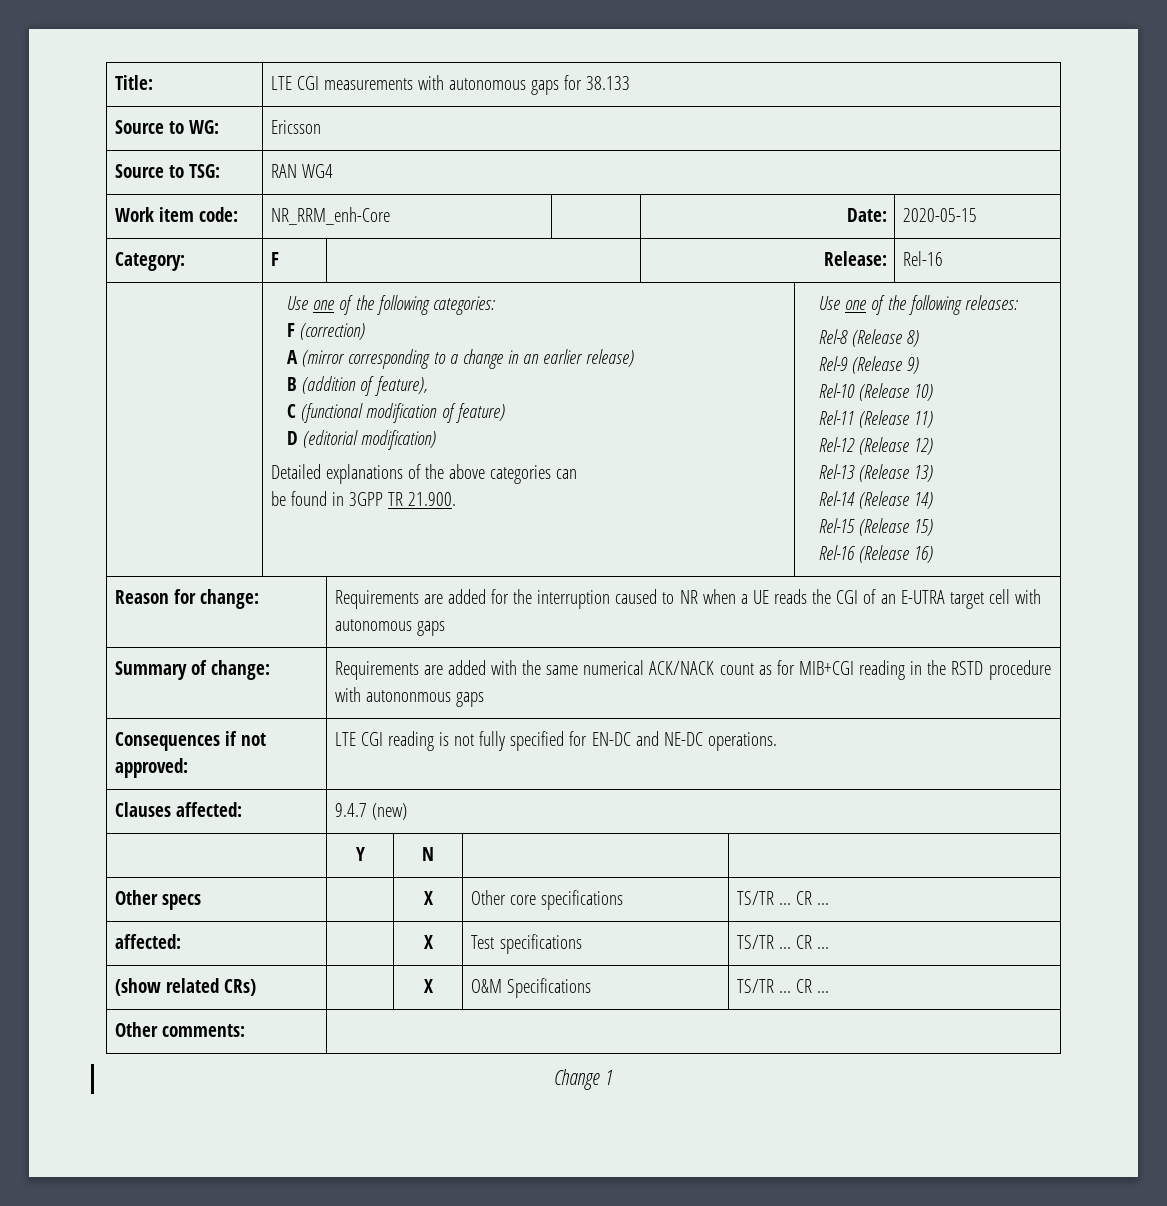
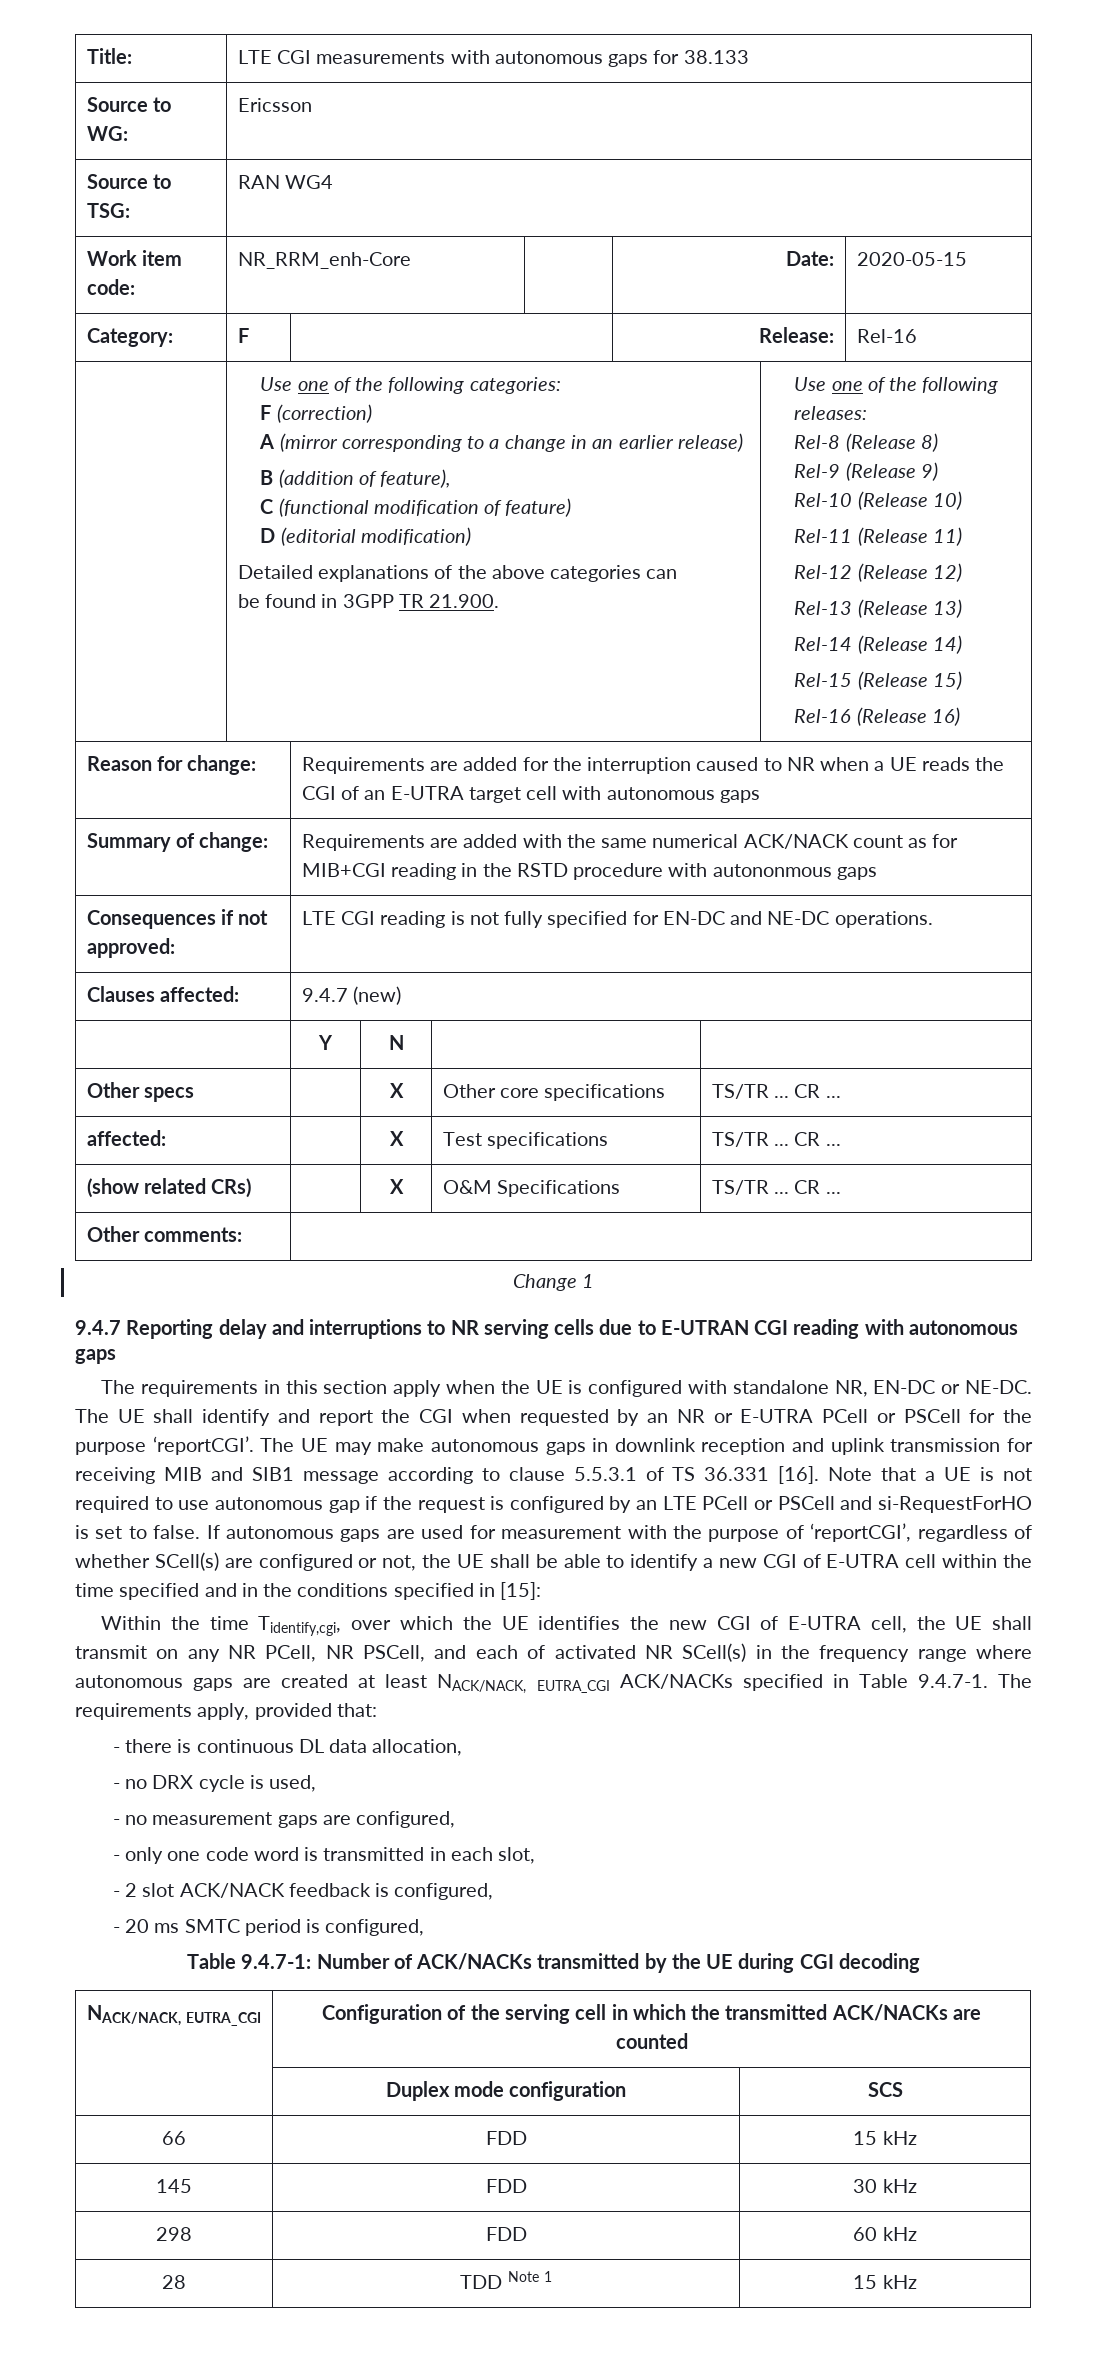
(613, 1077) none -> [75,1319,1018,1339] [75,1349,116,1364] [101,1380,1032,1397] [75,1409,1032,1426] [75,1436,1033,1455] [75,1466,1033,1484] [75,1496,1032,1513] [75,1523,1032,1542] [75,1552,1033,1571] [75,1582,542,1600] [101,1616,1033,1636] [75,1643,1033,1662] [75,1674,1032,1694] [75,1703,377,1720] [112,1739,463,1756] [112,1775,317,1792] [112,1811,456,1828] [112,1847,536,1864] [112,1883,494,1900] [112,1919,425,1936] [187,1953,920,1973] [86,2005,262,2026] [322,2004,981,2024] [615,2033,688,2049] [385,2081,627,2101] [867,2082,903,2097] [162,2131,186,2145] [485,2131,527,2145] [853,2131,917,2145] [156,2179,192,2193] [485,2179,527,2193] [853,2179,917,2193] [156,2227,192,2241] [485,2227,527,2241] [853,2227,917,2241] [162,2275,186,2289] [460,2271,552,2289] [853,2275,917,2289] // 9.4.7 Reporting delay and interruptions to NR serving cells due to E-UTRAN CGI reading with autonomous gaps // The requirements in this section apply when the UE is configured with standalone NR, EN-DC or NE-DC. The UE shall identify and report the CGI when requested by an NR or E-UTRA PCell or PSCell for the purpose ‘reportCGI’. The UE may make autonomous gaps in downlink reception and uplink transmission for receiving MIB and SIB1 message according to clause 5.5.3.1 of TS 36.331 [16]. Note that a UE is not required to use autonomous gap if the request is configured by an LTE PCell or PSCell and si-RequestForHO is set to false. If autonomous gaps are used for measurement with the purpose of ‘reportCGI’, regardless of whether SCell(s) are configured or not, the UE shall be able to identify a new CGI of E-UTRA cell within the time specified and in the conditions specified in [15]: // Within the time Tidentify,cgi, over which the UE identifies the new CGI of E-UTRA cell, the UE shall transmit on any NR PCell, NR PSCell, and each of activated NR SCell(s) in the frequency range where autonomous gaps are created at least NACK/NACK, EUTRA_CGI ACK/NACKs specified in Table 9.4.7-1. The requirements apply, provided that: // - there is continuous DL data allocation, // - no DRX cycle is used, // - no measurement gaps are configured, // - only one code word is transmitted in each slot, // - 2 slot ACK/NACK feedback is configured, // - 20 ms SMTC period is configured, // Table 9.4.7-1: Number of ACK/NACKs transmitted by the UE during CGI decoding // NACK/NACK, EUTRA_CGI | Configuration of the serving cell in which the transmitted ACK/NACKs are counted // | Duplex mode configuration | SCS // 66 | FDD | 15 kHz // 145 | FDD | 30 kHz // 298 | FDD | 60 kHz // 28 | TDD Note 1 | 15 kHz

